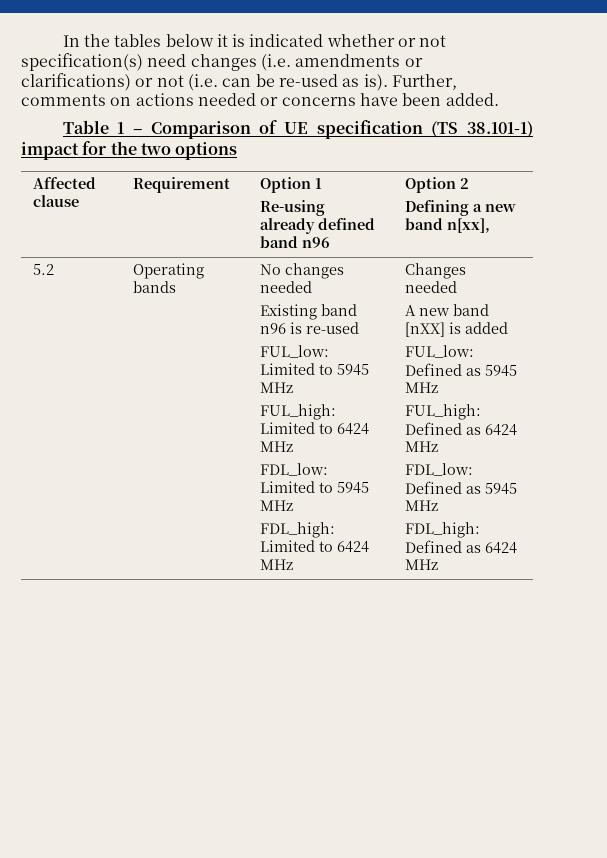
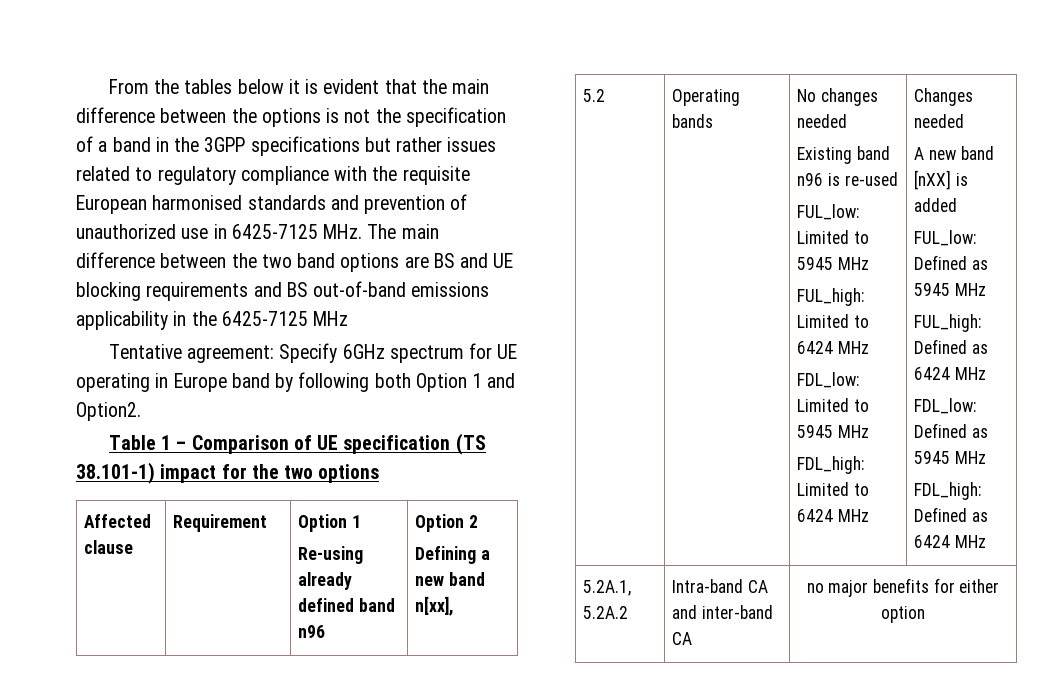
[62,35,80,47] In -> [108,79,149,94] From
[249,34,447,47] [21,53,423,71] [21,73,457,91] [21,93,499,106] indicated whether or not specification(s) need changes (i.e. amendments or clarifications) or not (i.e. can be re-used as is). Further, comments on actions needed or concerns have been added. -> [323,79,490,94] [76,107,506,127] [76,136,497,156] [76,166,470,185] [76,194,468,214] [76,224,439,239] [76,252,514,272] [76,281,490,301] [76,311,349,330] [108,343,518,363] [76,372,516,392] [76,402,141,421] evident that the main difference between the options is not the specification of a band in the 3GPP specifications but rather issues related to regulatory compliance with the requisite European harmonised standards and prevention of unauthorized use in 6425-7125 MHz. The main difference between the two band options are BS and UE blocking requirements and BS out-of-band emissions applicability in the 6425-7125 MHz // Tentative agreement: Specify 6GHz spectrum for UE operating in Europe band by following both Option 1 and Option2.
(439, 564) none -> [583,580,632,596] [583,606,629,619] [672,579,768,593] [672,605,773,619] [672,632,693,645] [806,578,1000,597] [881,606,925,623] // 5.2A.1, 5.2A.2 | Intra-band CA and inter-band CA | no major benefits for either option

